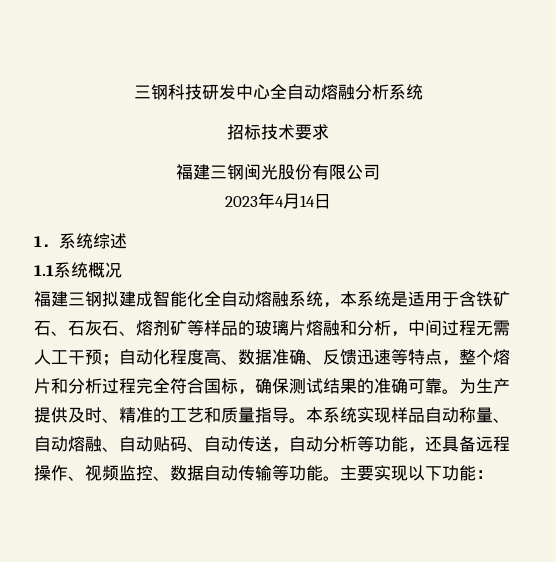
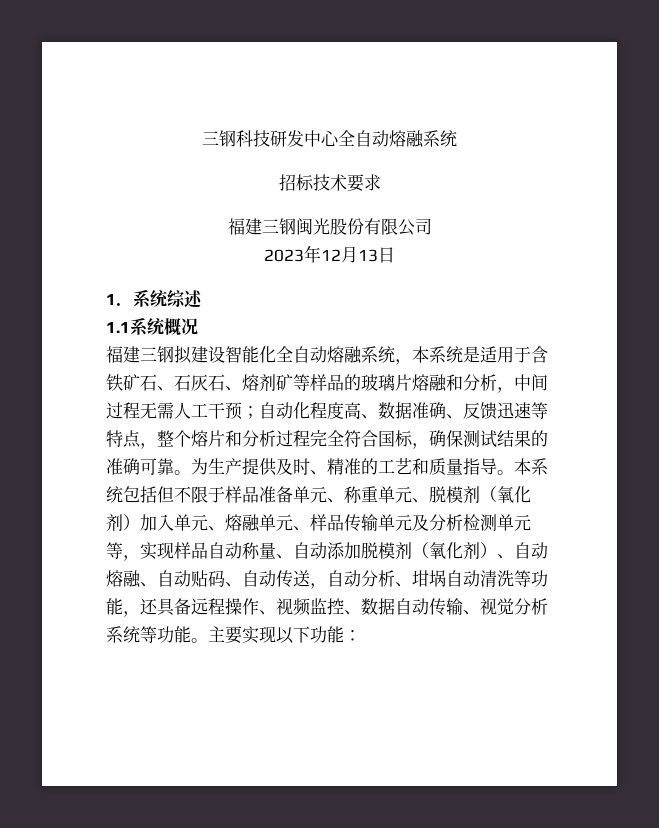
[354,84,389,100] 分析 -> (424, 139) none
[275,193,315,209] 4月14 -> [321,246,378,263] 12月13
[136,291,153,307] 成 -> [208,346,225,363] 设
(357, 415) none -> [123,486,531,504] [106,514,531,532] [106,542,140,561] 包括但不限于样品准备单元、称重单元、脱模剂（氧化剂）加入单元、熔融单元、样品传输单元及分析检测单元等，
(68, 444) none -> [327,542,548,560] 添加脱模剂（氧化剂）、自动
(357, 444) none -> [395,570,514,587] 、坩埚自动清洗
(272, 473) none -> [463,598,548,615] [106,626,140,643] 、视觉分析系统

